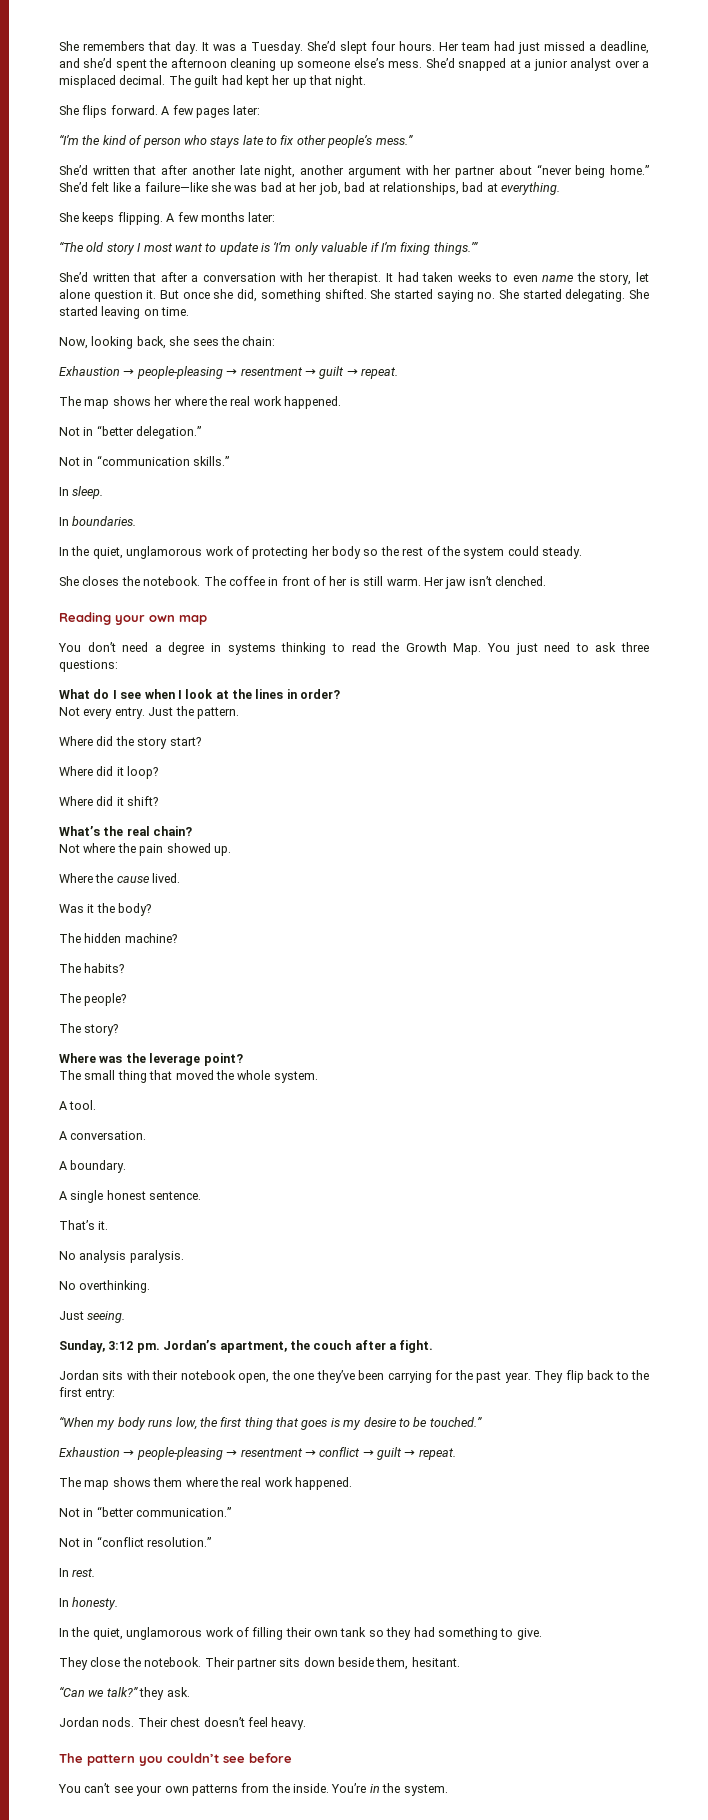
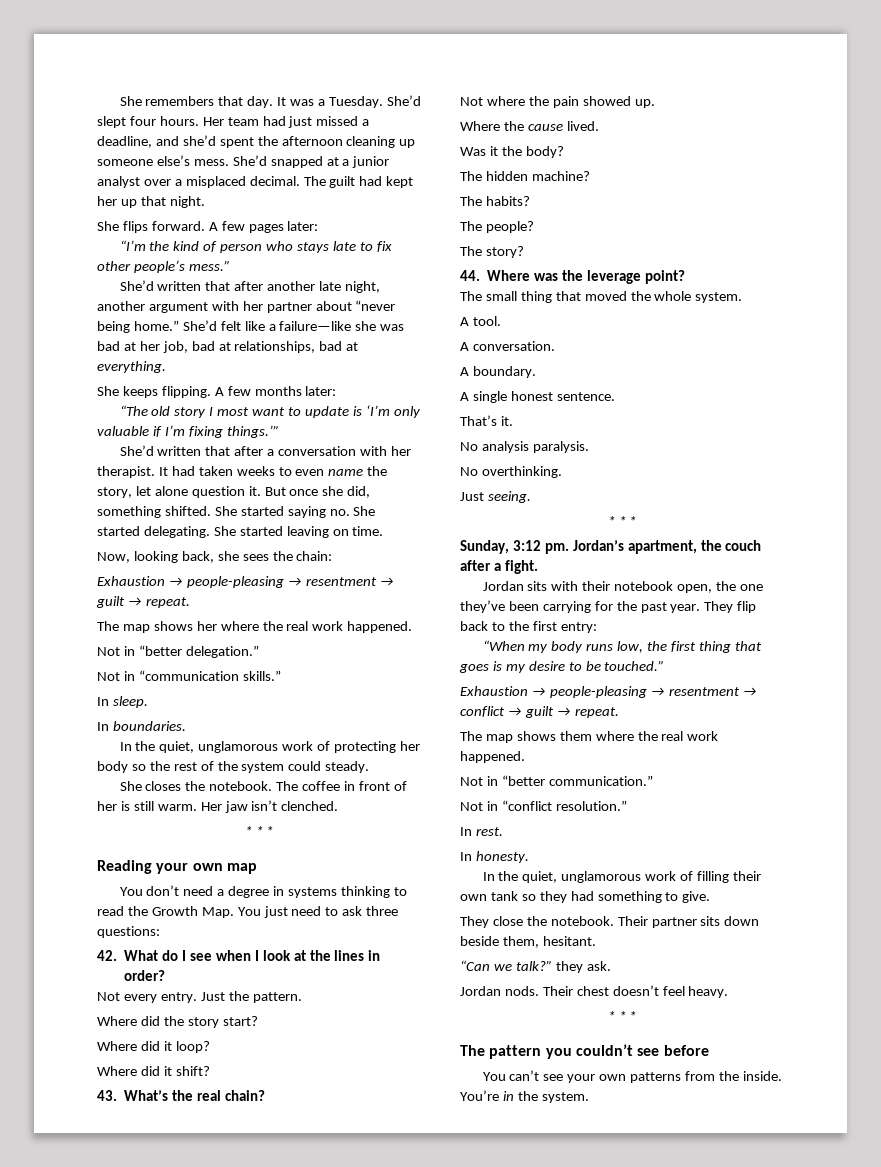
(546, 581) none -> [244,826,274,836] // * * *
(118, 666) none -> [97,950,117,961] 42.
(159, 801) none -> [97,1090,117,1101] 43.
(119, 1030) none -> [460,270,480,281] 44.
(126, 1317) none -> [607,516,637,526] // * * *
(307, 1723) none -> [607,1011,637,1021] // * * *

